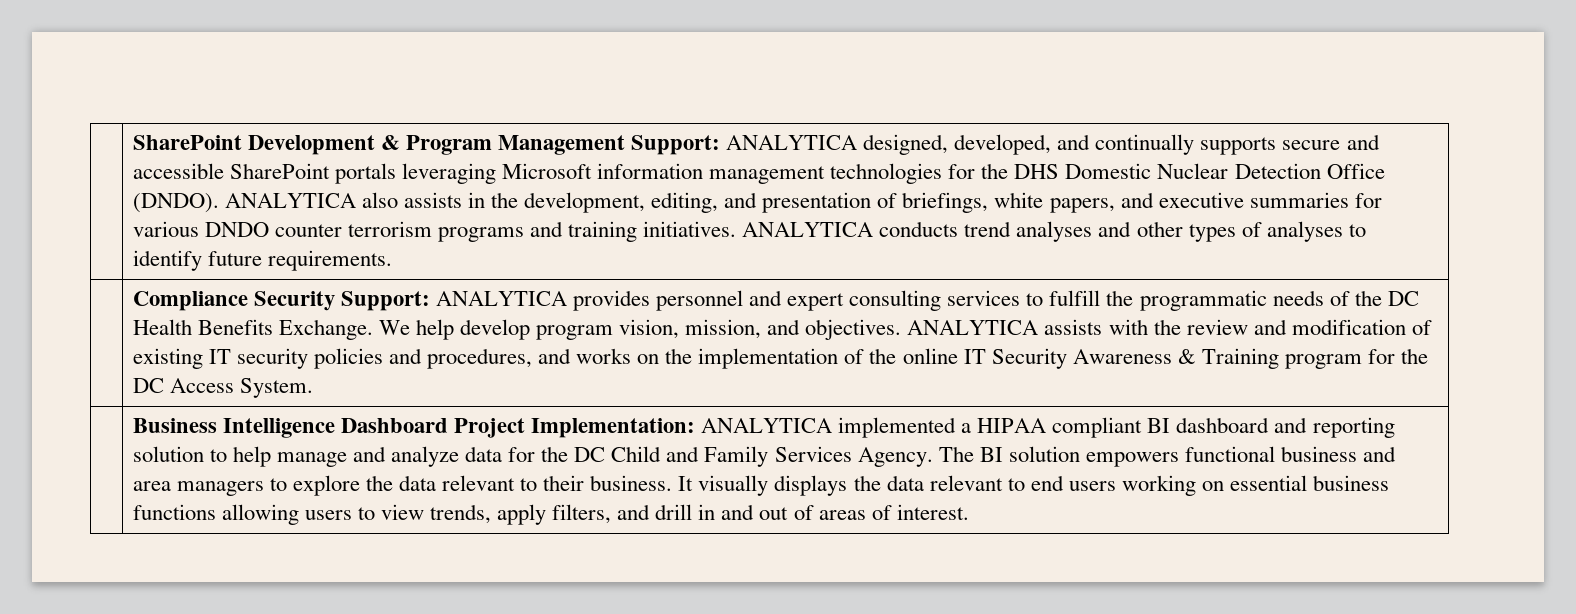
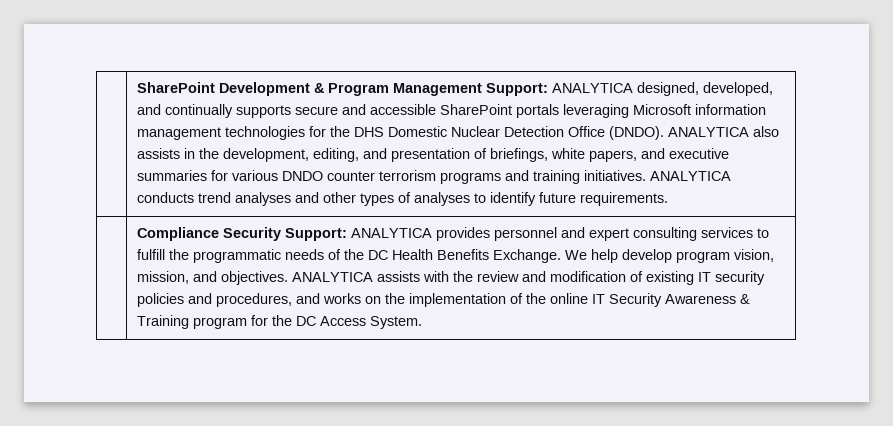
[132,417,1395,438] [132,446,1397,467] [132,475,1390,496] [132,504,969,525] // | Business Intelligence Dashboard Project Implementation: ANALYTICA implemented a HIPAA compliant BI dashboard and reporting solution to help manage and analyze data for the DC Child and Family Services Agency. The BI solution empowers functional business and area managers to explore the data relevant to their business. It visually displays the data relevant to end users working on essential business functions allowing users to view trends, apply filters, and drill in and out of areas of interest. -> (423, 322) none

